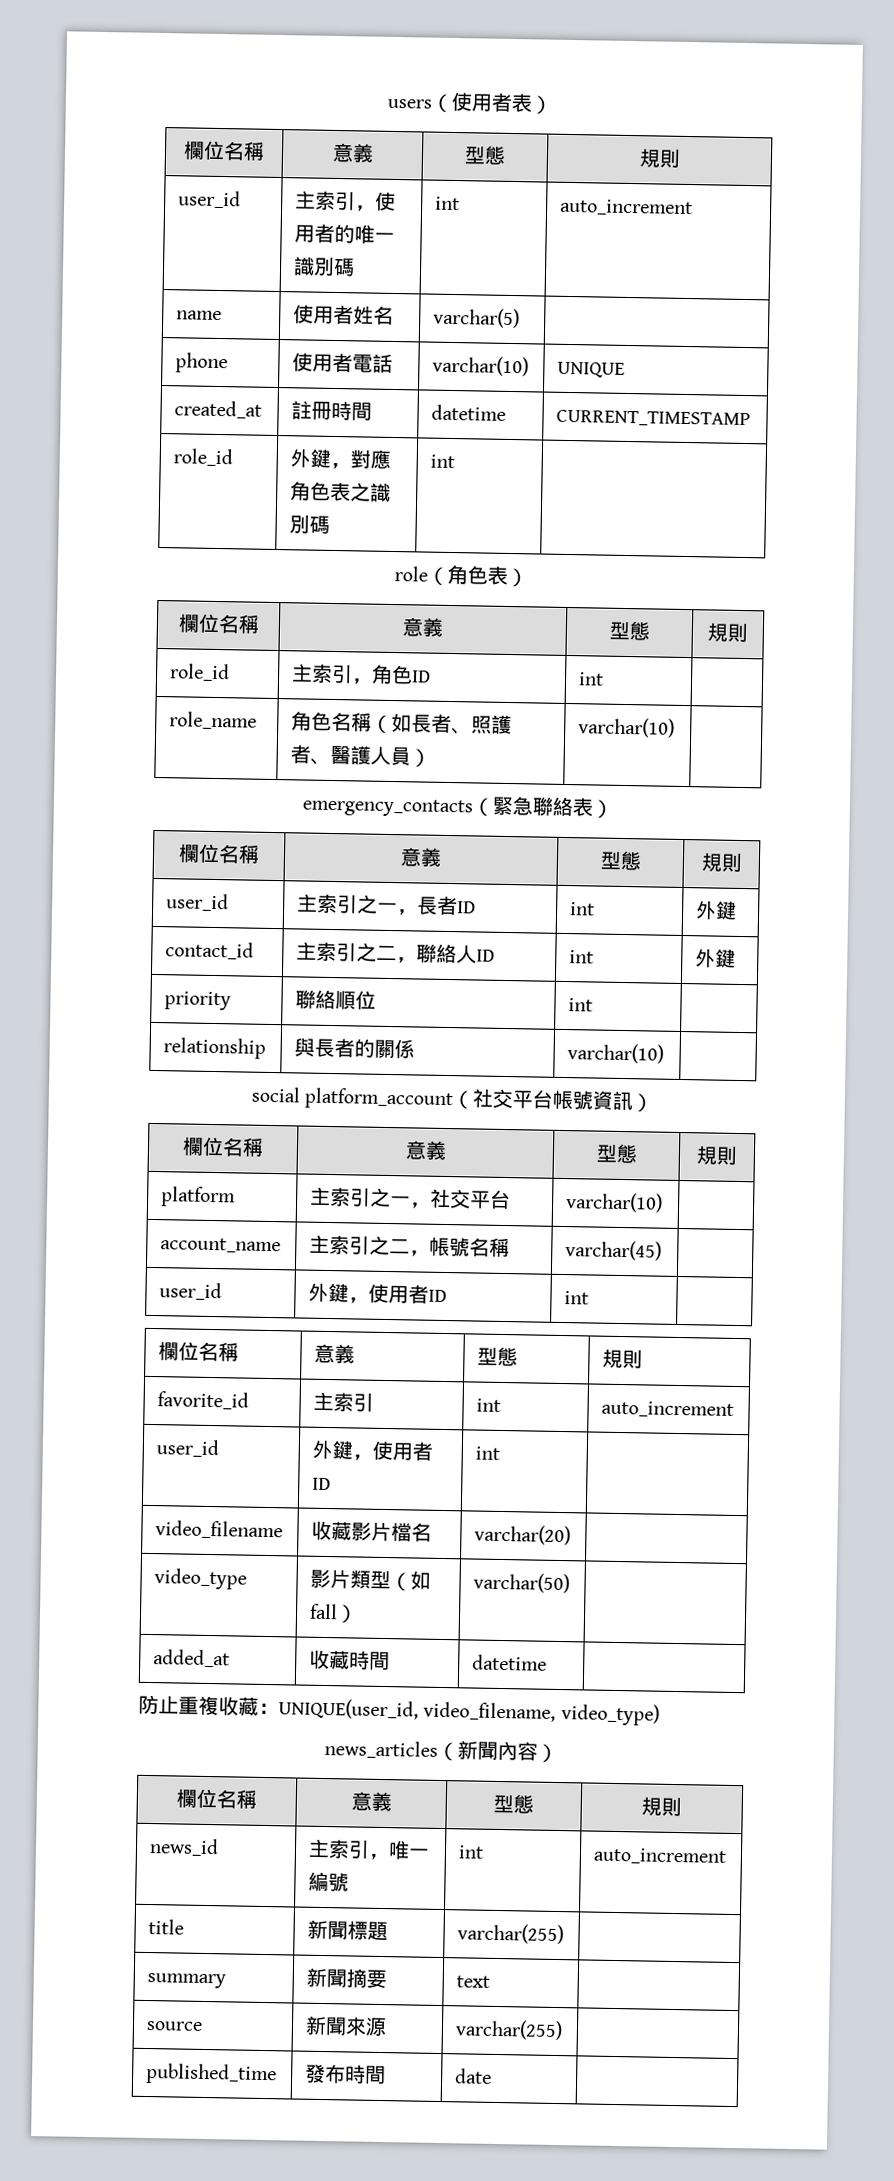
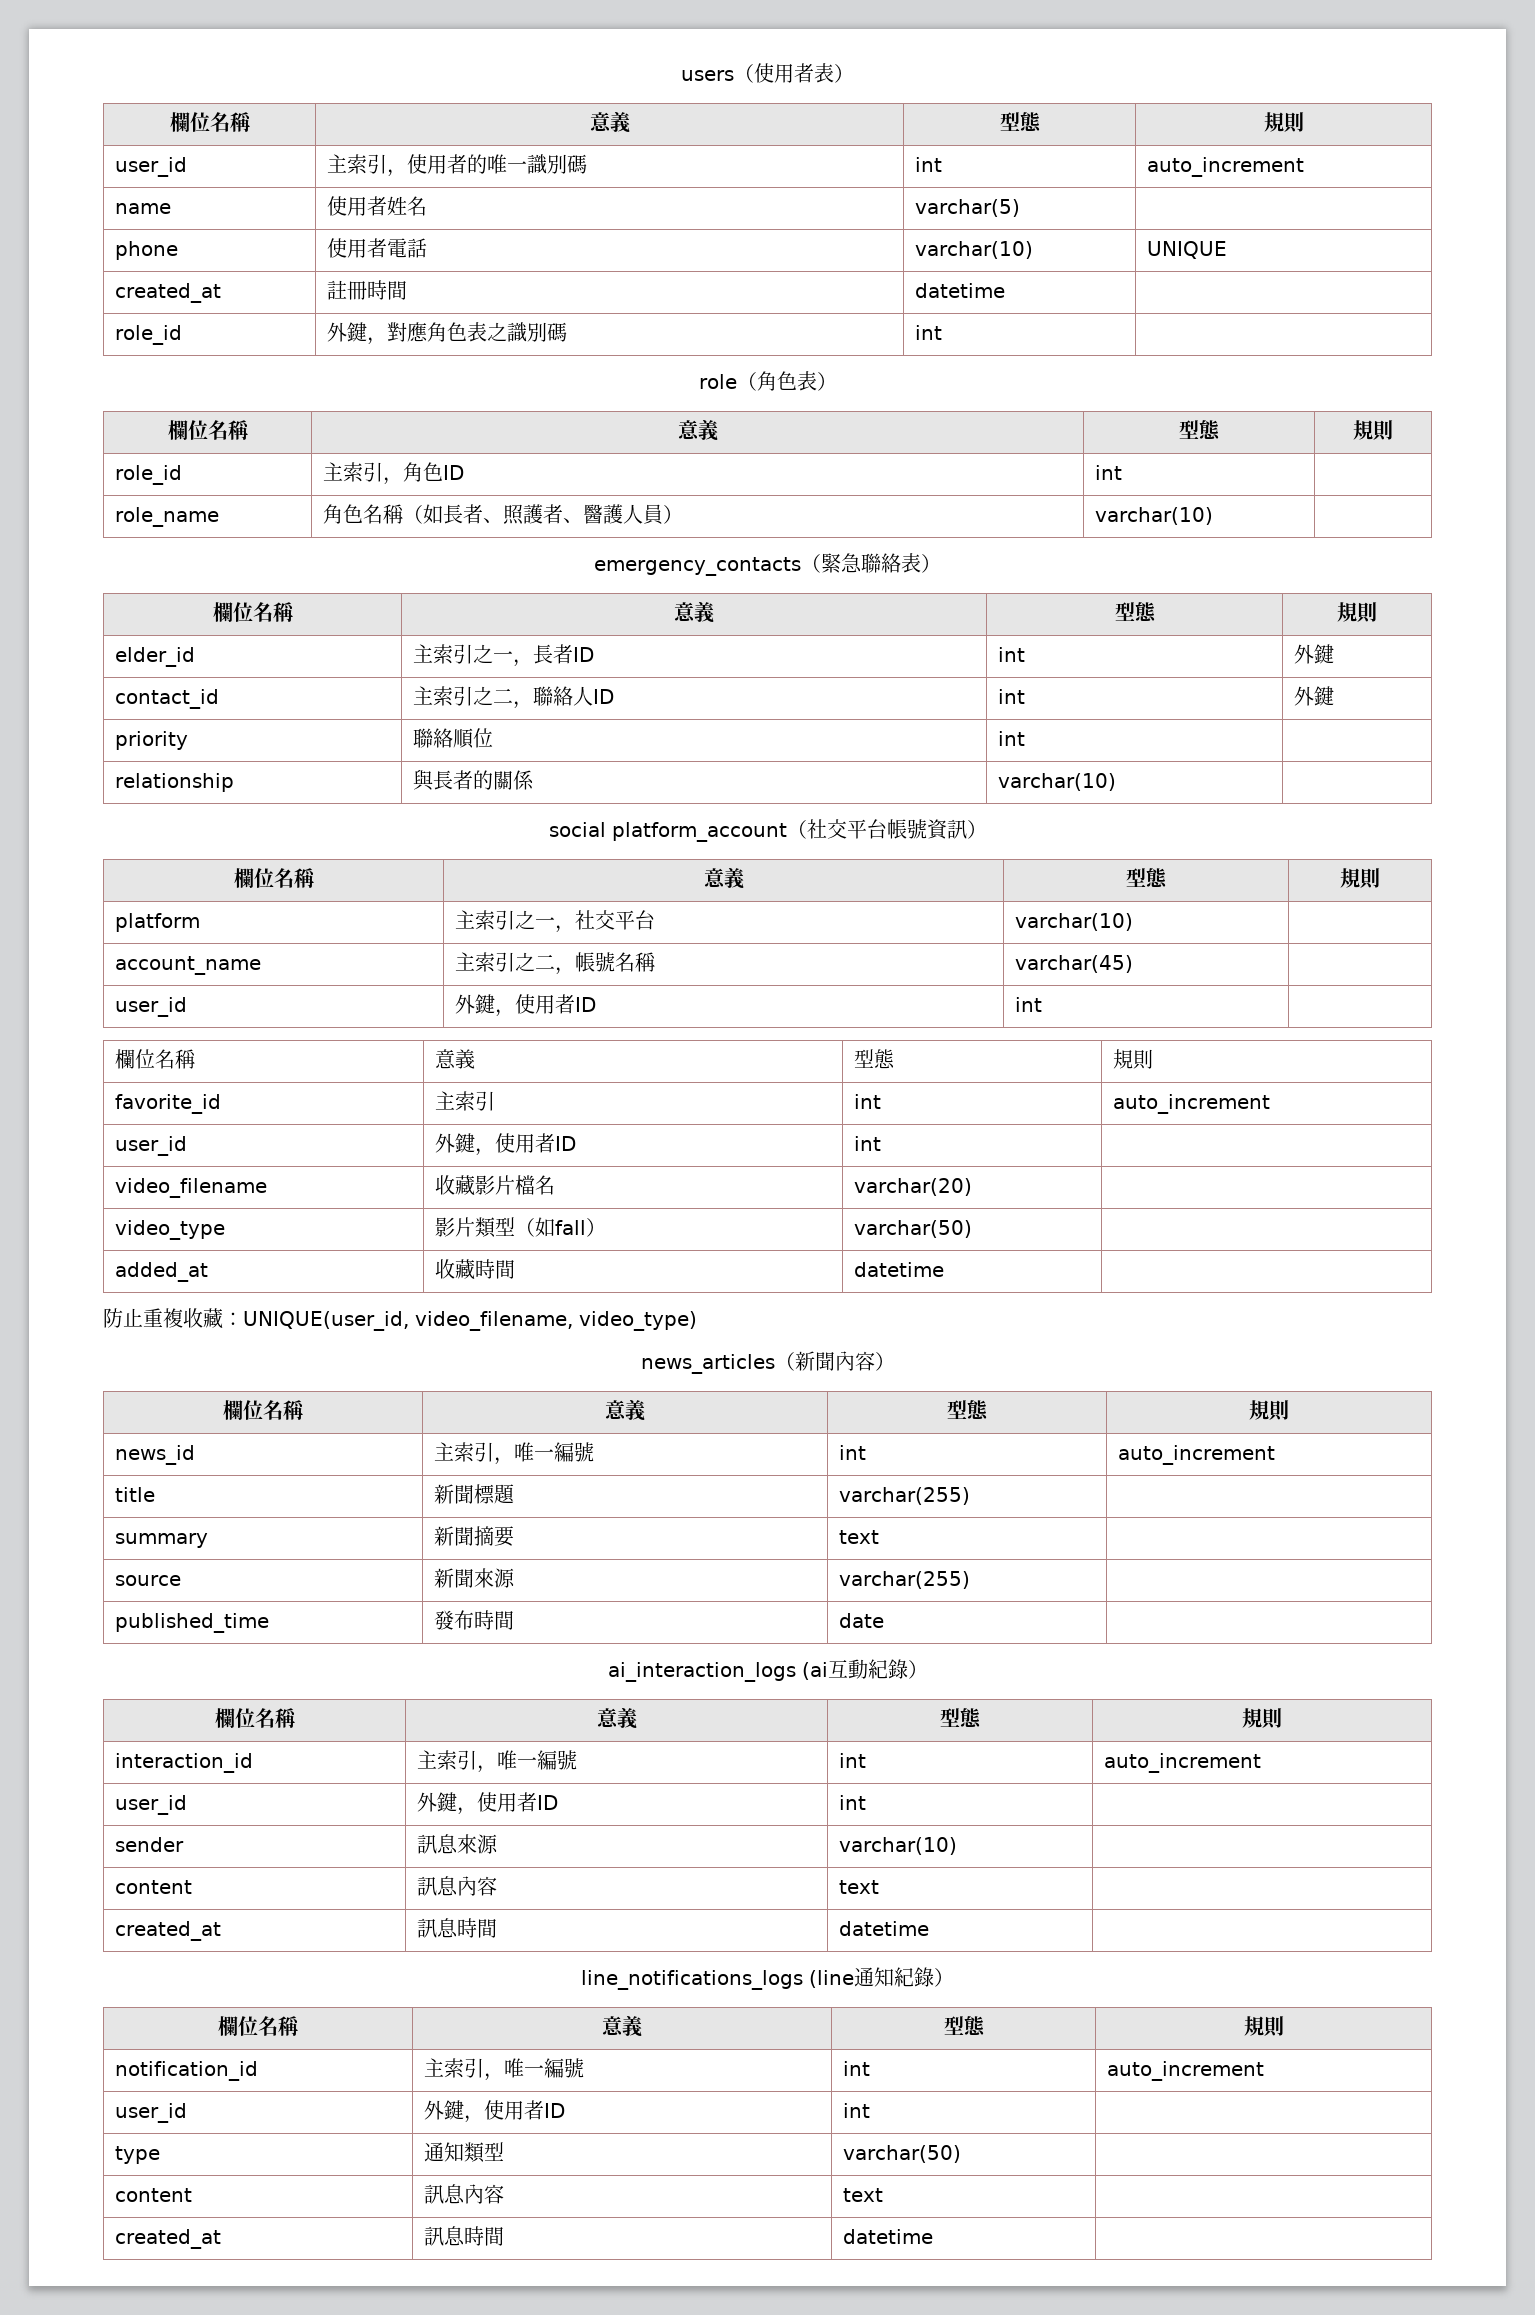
[556,409,752,428] CURRENT_TIMESTAMP -> (1005, 290) none
[166,893,230,912] user_id -> [114,647,195,667] elder_id
(493, 2076) none -> [607,1659,928,1682] [214,1708,296,1728] [596,1707,637,1729] [940,1708,982,1728] [1242,1708,1282,1729] [114,1753,253,1773] [416,1750,577,1773] [838,1753,866,1768] [1103,1753,1261,1773] [114,1795,187,1815] [416,1792,558,1815] [838,1795,866,1810] [114,1837,184,1852] [416,1834,498,1854] [838,1837,957,1855] [114,1880,192,1894] [416,1876,497,1896] [838,1880,879,1894] [114,1921,221,1941] [416,1918,497,1938] [838,1921,929,1936] [581,1967,954,1990] [218,2016,299,2036] [602,2015,642,2037] [943,2016,986,2036] [1243,2016,1284,2037] [114,2061,258,2081] [423,2058,584,2081] [842,2061,870,2076] [1106,2061,1264,2081] [114,2103,187,2123] [423,2100,565,2123] [842,2103,870,2118] [114,2146,160,2164] [423,2142,504,2163] [842,2145,961,2163] [114,2188,192,2202] [423,2184,504,2204] [842,2188,883,2202] [114,2229,221,2249] [423,2226,504,2246] [842,2229,933,2244] // ai_interaction_logs (ai互動紀錄） // 欄位名稱 | 意義 | 型態 | 規則 // interaction_id | 主索引，唯一編號 | int | auto_increment // user_id | 外鍵，使用者ID | int | // sender | 訊息來源 | varchar(10) | // content | 訊息內容 | text | // created_at | 訊息時間 | datetime | // line_notifications_logs (line通知紀錄） // 欄位名稱 | 意義 | 型態 | 規則 // notification_id | 主索引，唯一編號 | int | auto_increment // user_id | 外鍵，使用者ID | int | // type | 通知類型 | varchar(50) | // content | 訊息內容 | text | // created_at | 訊息時間 | datetime |

